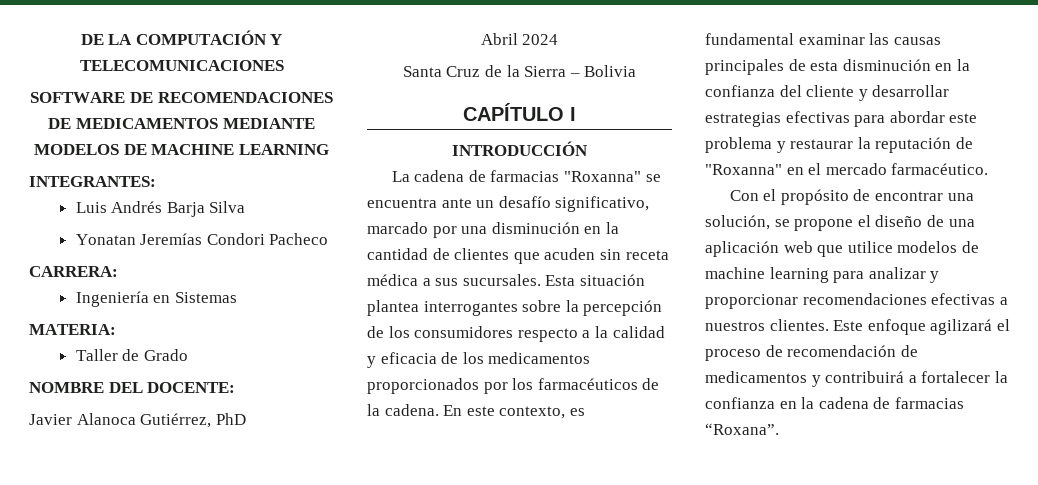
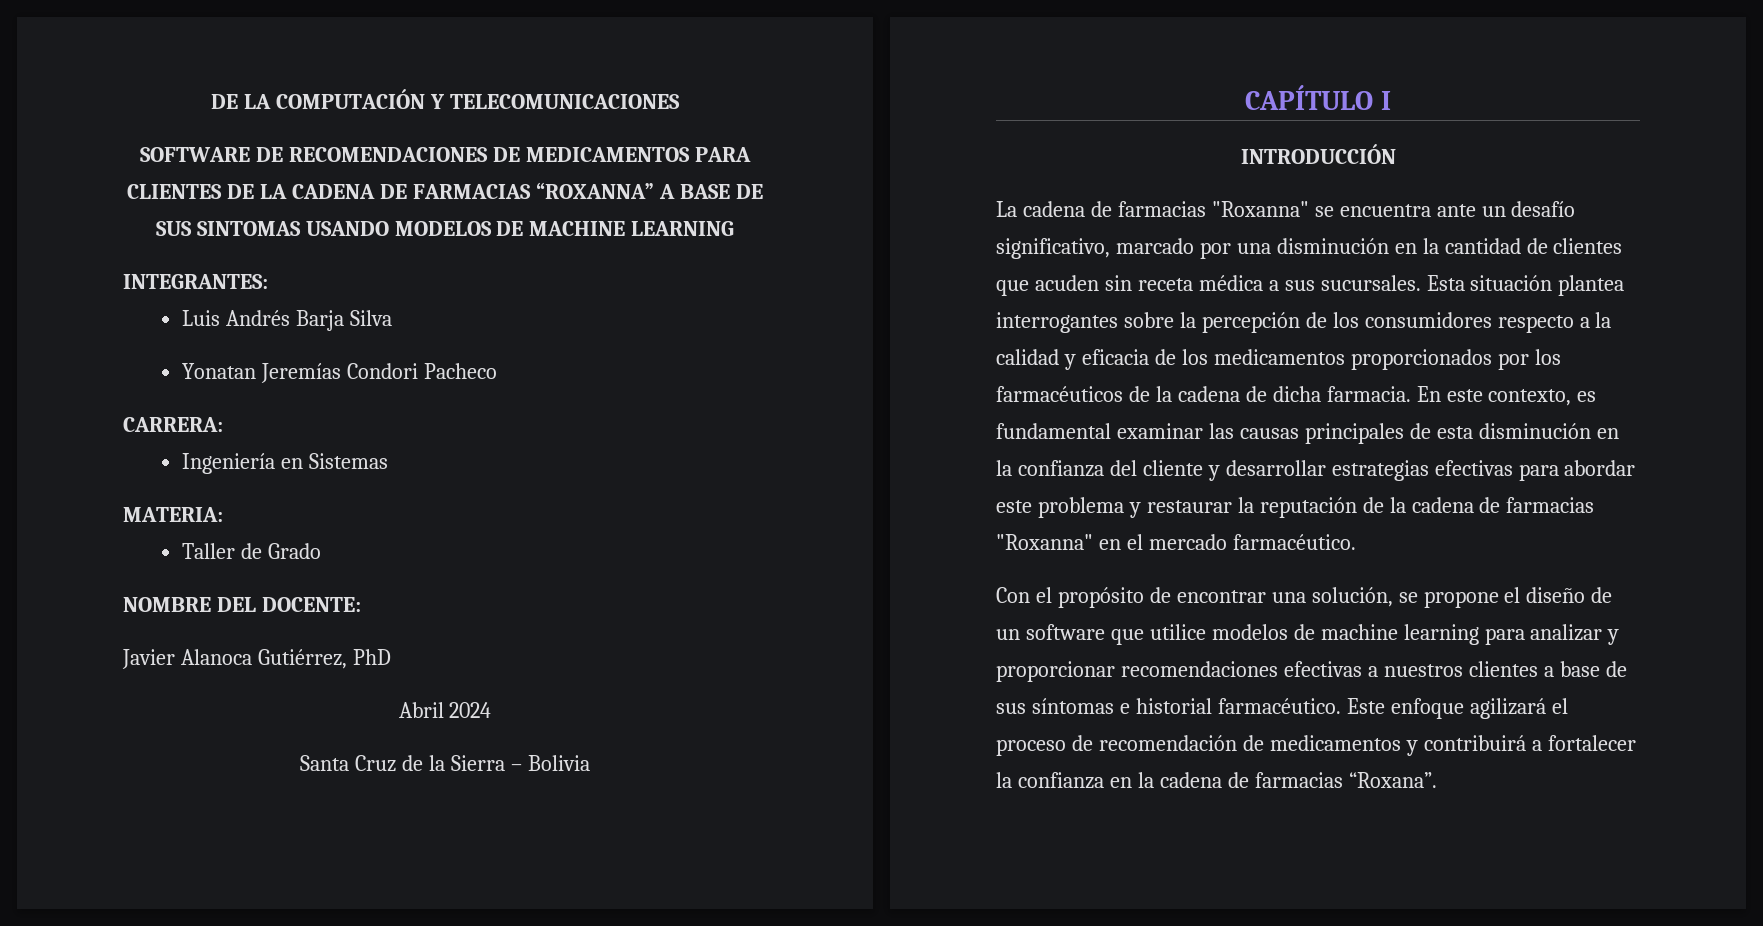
[222,118,315,129] MEDIANTE -> [694,147,751,162] [127,182,763,199] [155,221,389,236] PARA CLIENTES DE LA CADENA DE FARMACIAS “ROXANNA” A BASE DE SUS SINTOMAS USANDO
[384,404,439,416] cadena. -> [1177,386,1411,402] cadena de dicha farmacia.
(973, 143) none -> [1389,497,1595,513] la cadena de farmacias
[948,219,975,227] [705,241,813,257] una aplicación web -> [996,624,1105,640] un software
[769,319,829,331] clientes. -> [1468,661,1627,677] [996,698,1341,714] clientes a base de sus síntomas e historial farmacéutico.

